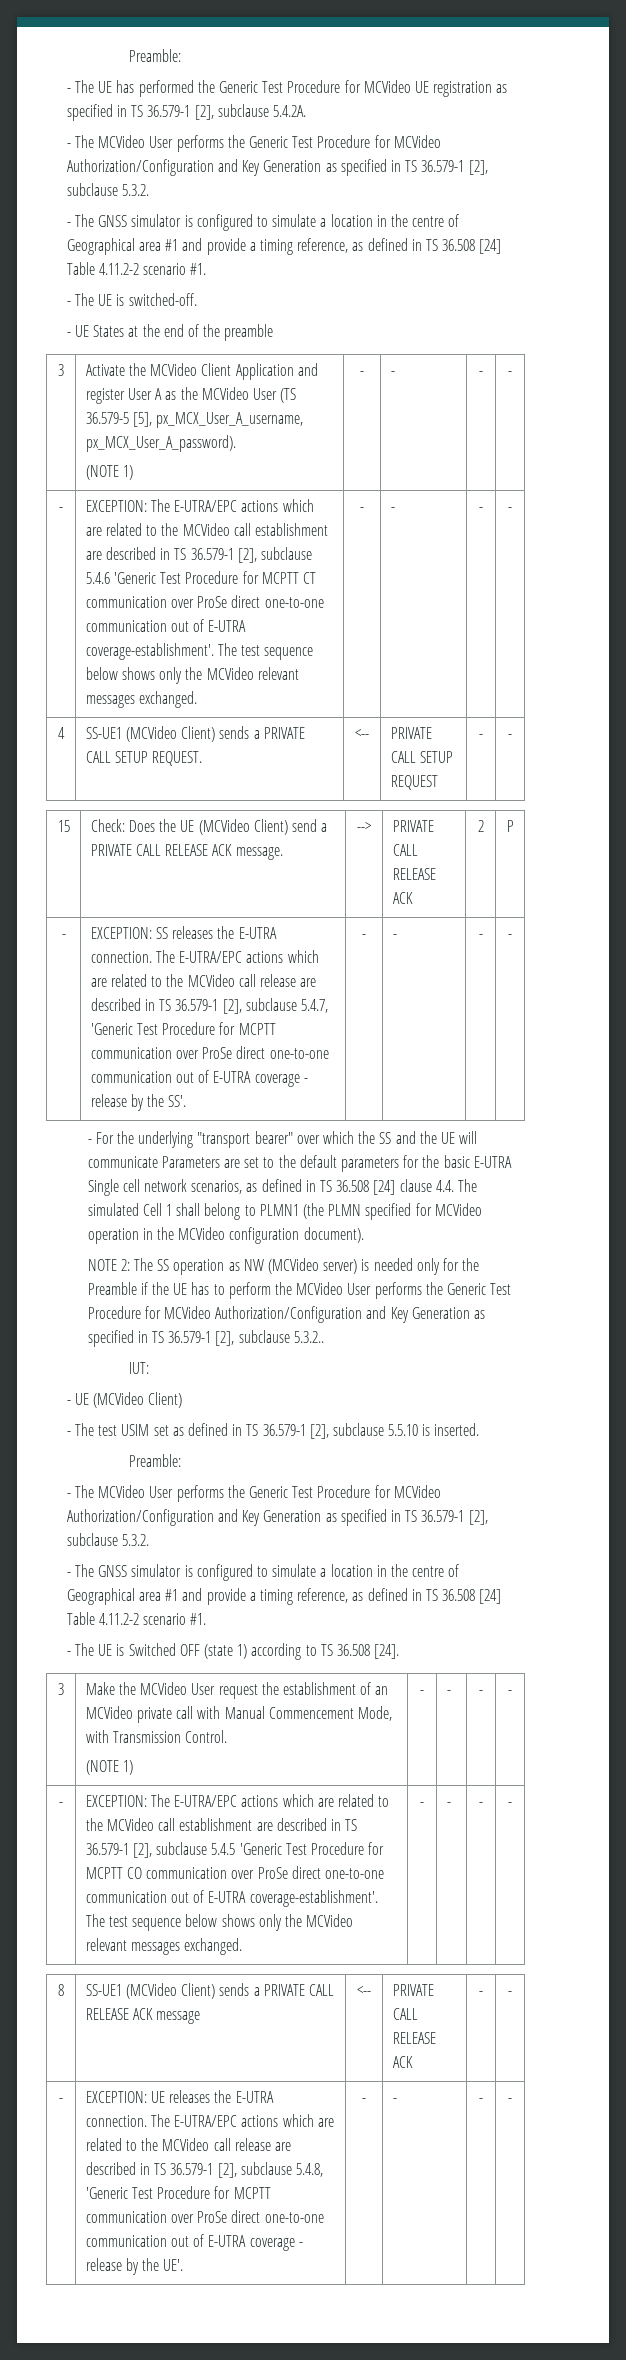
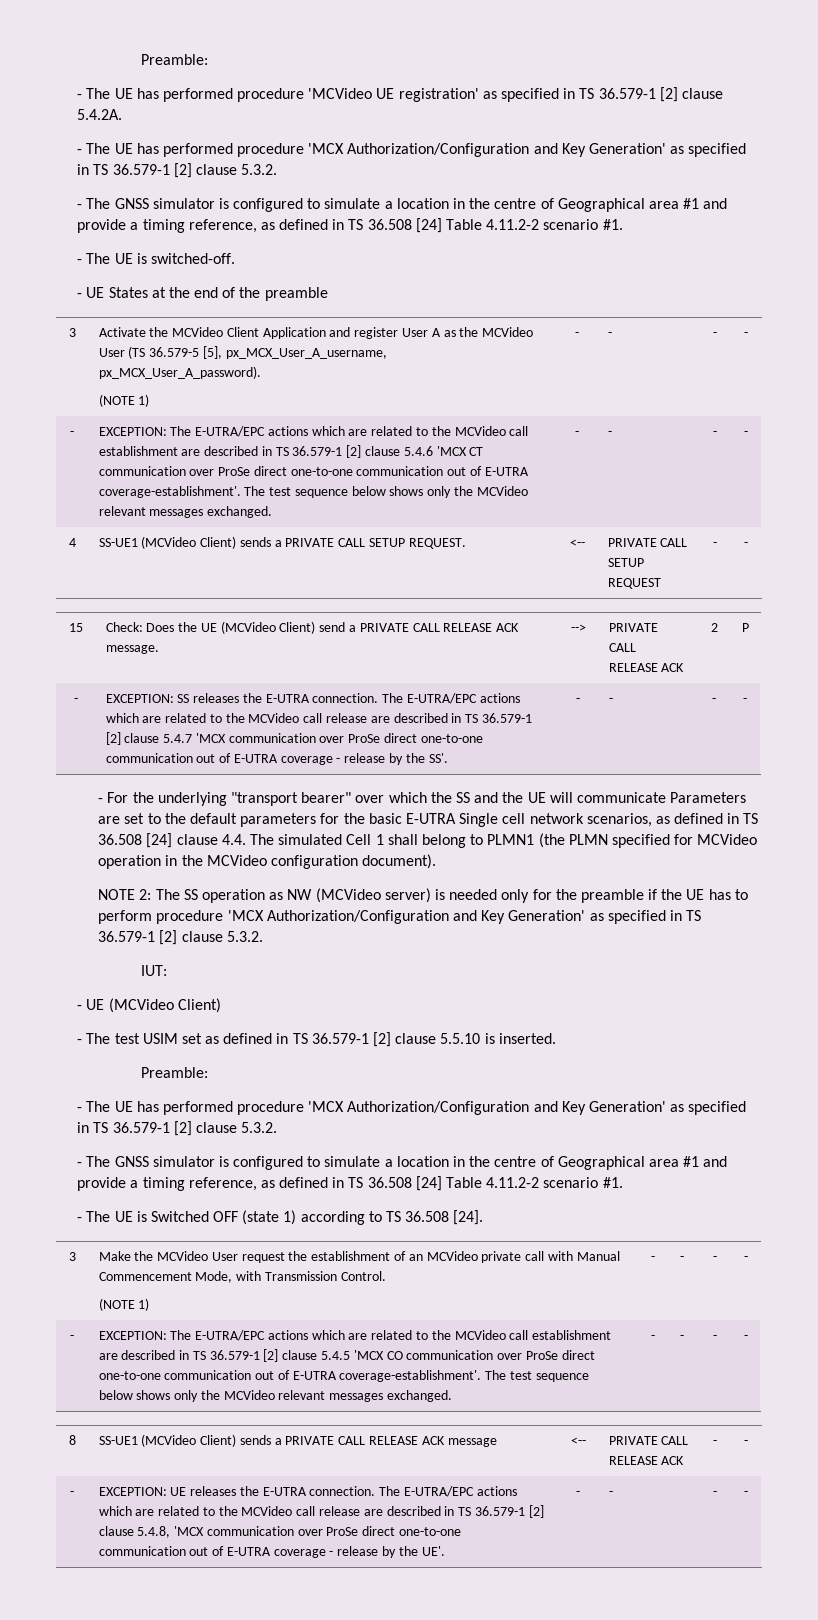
[129,49,182,62] [66,80,508,97] [66,104,269,121] Preamble: // - The UE has performed the Generic Test Procedure for MCVideo UE registration as specified in TS 36.579-1 [2], subclause -> [140,54,208,65] [77,87,723,102] Preamble: // - The UE has performed procedure 'MCVideo UE registration' as specified in TS 36.579-1 [2] clause
[98,135,441,152] [66,159,488,176] [66,183,118,196] MCVideo User performs the Generic Test Procedure for MCVideo Authorization/Configuration and Key Generation as specified in TS 36.579-1 [2], subclause -> [114,143,747,157] [77,163,237,178] UE has performed procedure 'MCX Authorization/Configuration and Key Generation' as specified in TS 36.579-1 [2] clause
[237,547,312,563] [85,571,299,584] [2], subclause 5.4.6 'Generic Test Procedure for MCPTT -> [346,445,467,458] [2] clause 5.4.6 'MCX
[222,998,328,1014] [90,1022,276,1035] [2], subclause 5.4.7, 'Generic Test Procedure for MCPTT -> [105,732,226,745] [2] clause 5.4.7 'MCX
[87,1282,137,1295] Preamble -> [580,889,644,903] preamble
[275,1282,512,1299] [87,1306,486,1323] [87,1330,324,1347] the MCVideo User performs the Generic Test Procedure for MCVideo Authorization/Configuration and Key Generation as specified in TS 36.579-1 [2], subclause 5.3.2.. -> [156,910,702,924] [98,930,263,945] procedure 'MCX Authorization/Configuration and Key Generation' as specified in TS 36.579-1 [2] clause 5.3.2.
[309,1423,384,1439] [2], subclause -> [372,1032,437,1047] [2] clause
[98,1485,441,1502] [66,1509,488,1526] [66,1533,118,1546] MCVideo User performs the Generic Test Procedure for MCVideo Authorization/Configuration and Key Generation as specified in TS 36.579-1 [2], subclause -> [114,1101,747,1115] [77,1121,237,1136] UE has performed procedure 'MCX Authorization/Configuration and Key Generation' as specified in TS 36.579-1 [2] clause
[133,1842,385,1858] [85,1867,123,1879] [2], subclause 5.4.5 'Generic Test Procedure for MCPTT -> [263,1349,384,1362] [2] clause 5.4.5 'MCX
[217,2162,323,2178] [85,2186,271,2199] [2], subclause 5.4.8, 'Generic Test Procedure for MCPTT -> [528,1505,544,1518] [98,1526,205,1538] [2] clause 5.4.8, 'MCX

